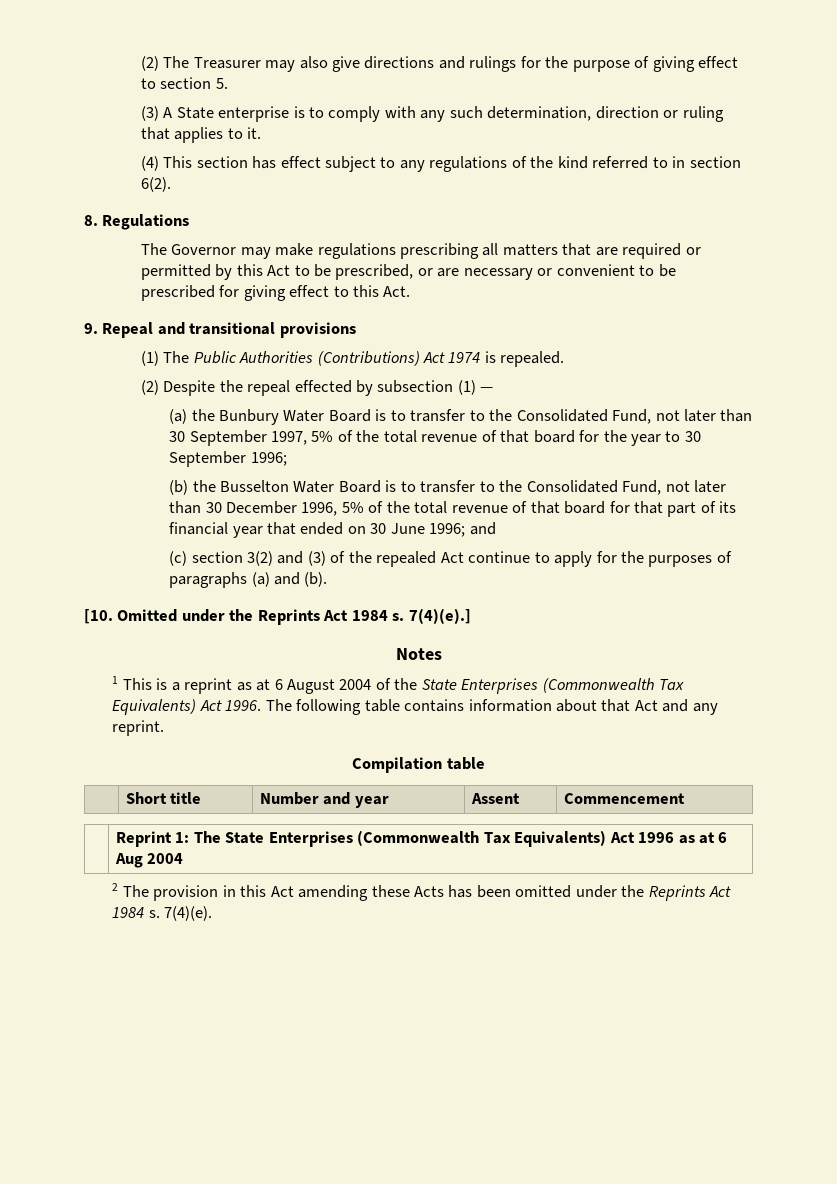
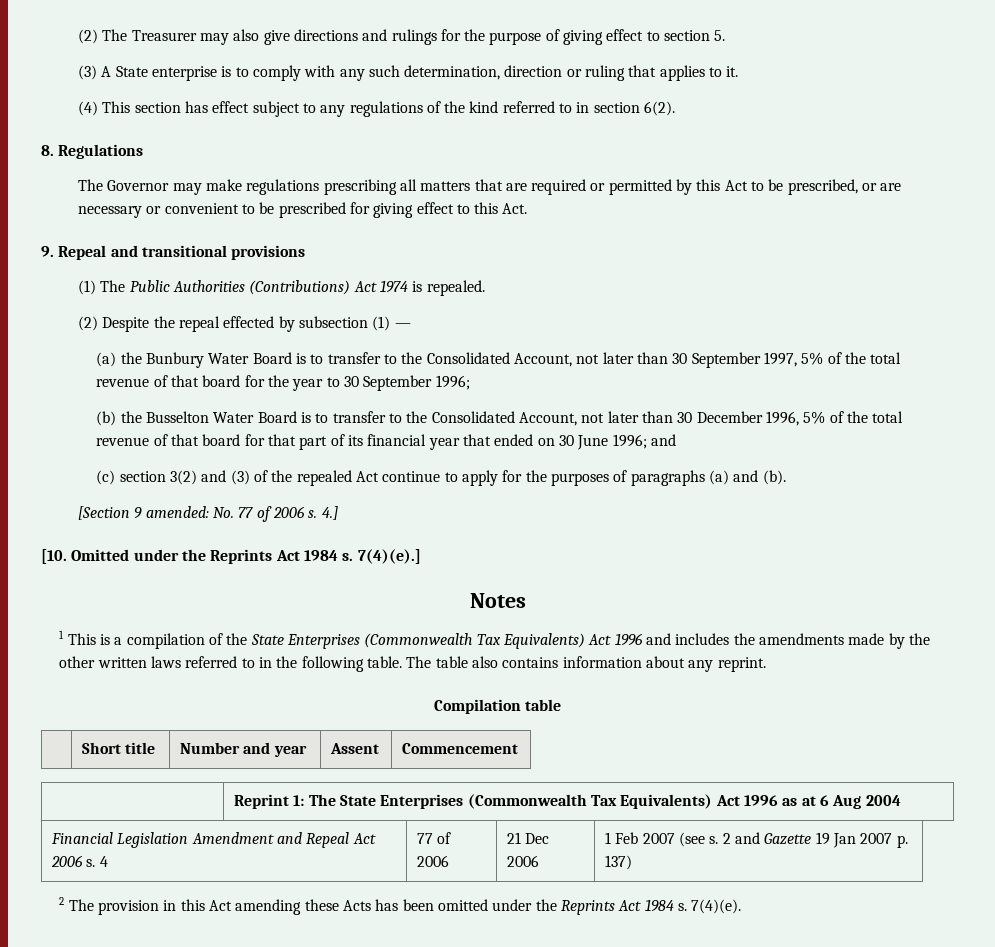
[612,409,652,424] Fund, -> [513,353,572,367] Account,
[622,480,662,495] Fund, -> [518,412,577,426] Account,
(328, 579) none -> [77,506,338,522] // [Section 9 amended: No. 77 of 2006 s. 4.]
[184,678,372,694] reprint as at 6 August 2004 -> [126,633,205,649] compilation
[225,699,689,715] 1996. The following table contains information about that Act and -> [614,633,930,649] [59,656,685,672] 1996 and includes the amendments made by the other written laws referred to in the following table. The table also contains information about
(184, 858) none -> [51,832,376,848] [51,855,108,867] [417,832,452,844] [417,855,450,867] [507,832,550,844] [507,855,540,867] [605,832,908,848] [605,855,633,870] // Financial Legislation Amendment and Repeal Act 2006 s. 4 | 77 of 2006 | 21 Dec 2006 | 1 Feb 2007 (see s. 2 and Gazette 19 Jan 2007 p. 137)

